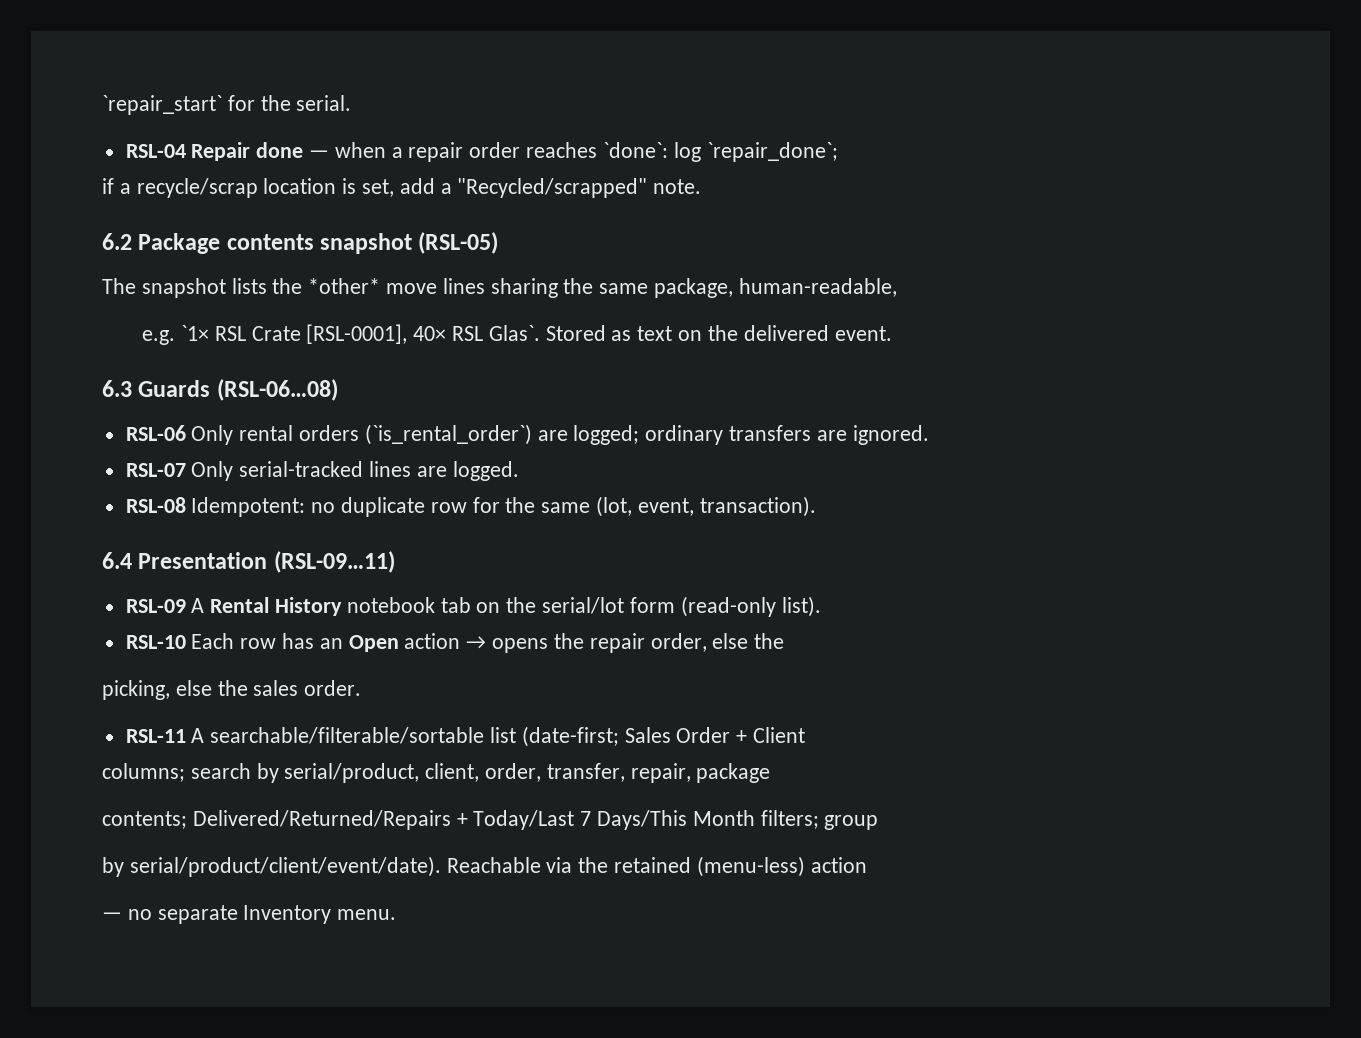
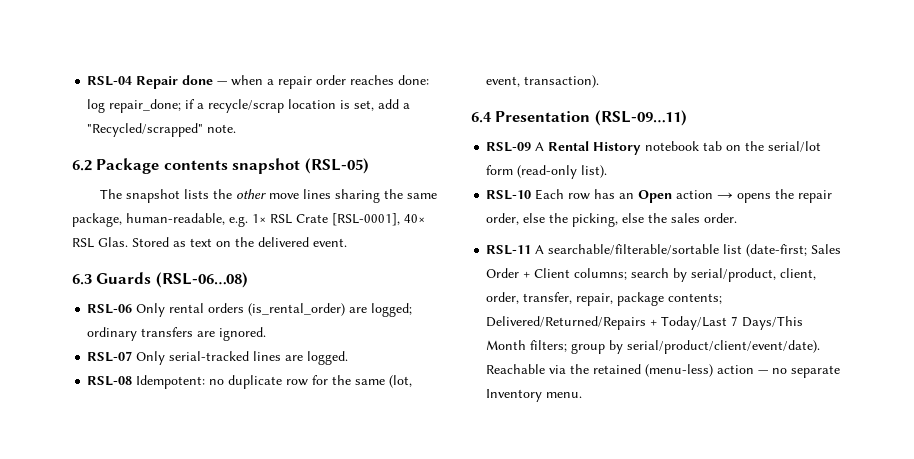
[102,95,352,115] `repair_start` for the serial. // -> (87, 81) none
[602,142,838,162] `done`: log `repair_done`; // -> [398,75,430,85] [87,99,182,113] done: log repair_done;
[308,278,381,294] *other* -> [235,189,266,199] other
[142,325,210,345] // e.g. `1× -> [229,214,266,227] e.g. 1×
[488,325,540,341] Glas`. -> [98,237,128,247] Glas.
[364,424,532,445] (`is_rental_order`) -> [248,303,346,316] (is_rental_order)
(785, 641) // -> (569, 218) none
(806, 735) // -> (571, 273) none
(771, 773) // -> (665, 299) none
(879, 822) // -> (606, 348) none
(867, 865) // -> (755, 369) none

